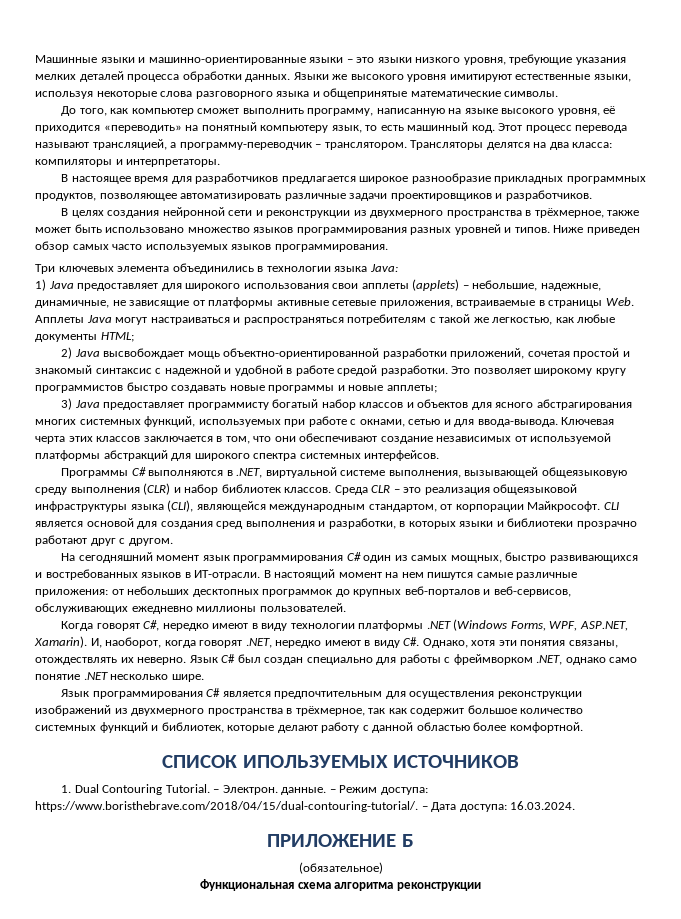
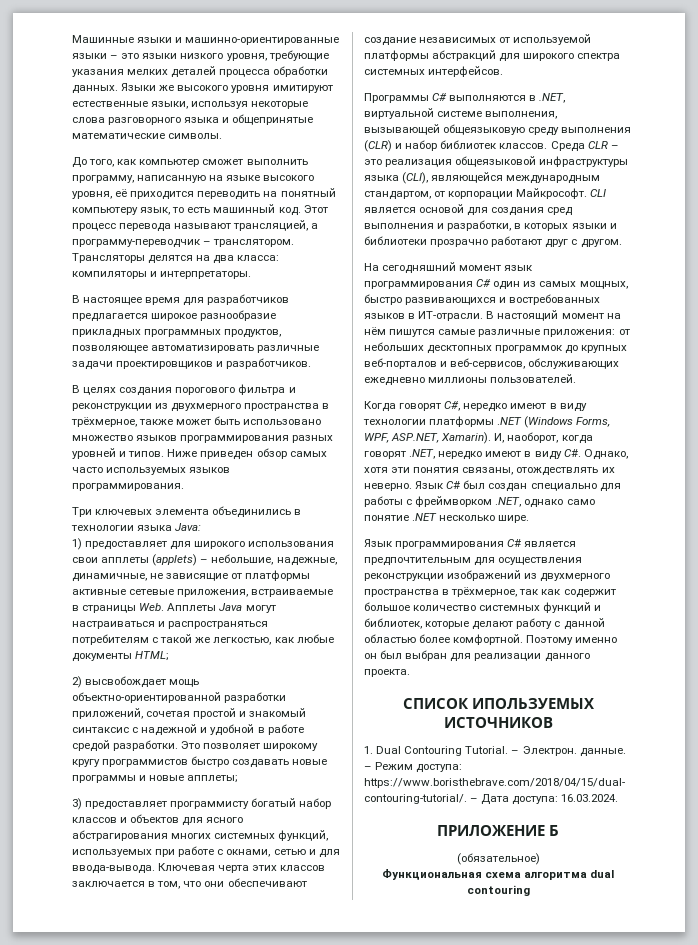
[103,125,182,133] «переводить» -> [197,191,261,200] переводить
[162,207,253,218] нейронной сети -> [175,384,286,395] порогового фильтра
[48,281,74,289] Java -> (82, 544) none
[74,349,100,357] Java -> (82, 682) none
[74,400,100,408] Java -> (82, 804) none
[401,572,424,578] нем -> [364,327,386,335] нём
(583, 727) none -> [526,635,618,645] [364,650,590,662] [364,669,410,677] Поэтому именно он был выбран для реализации данного проекта.
[396,882,481,891] реконструкции -> [590,870,615,878] [466,885,530,896] dual contouring

